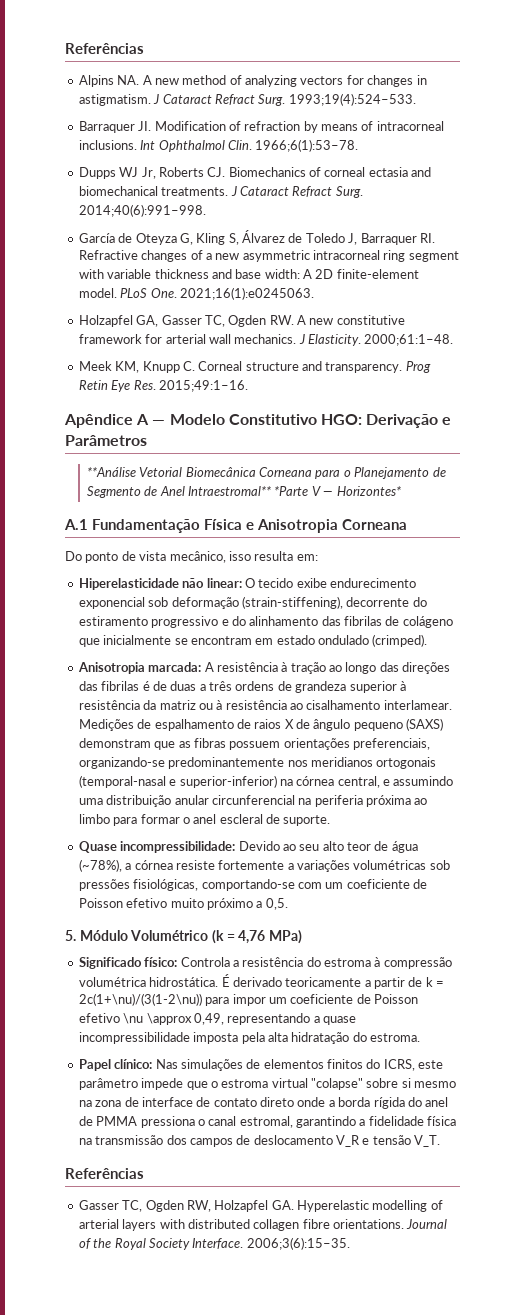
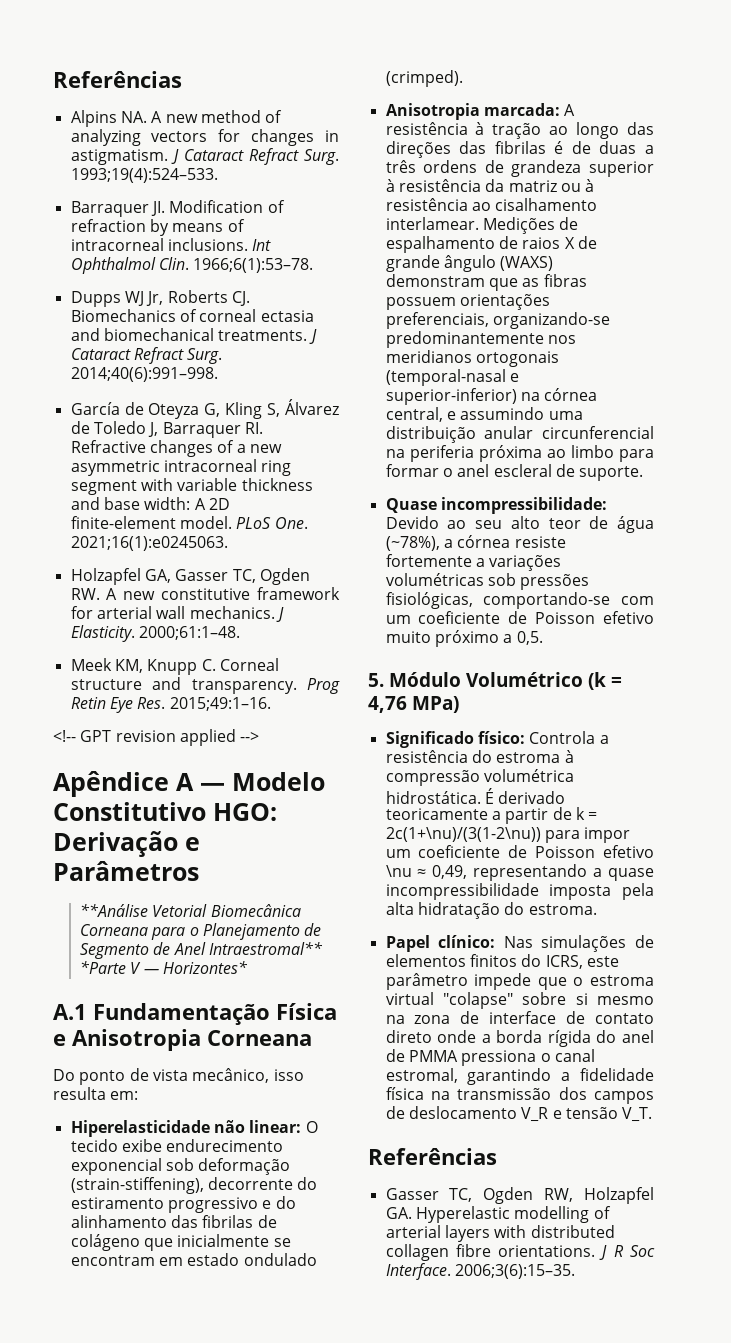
(248, 386) none -> [53,729,260,746] // <!-- GPT revision applied -->
[313,718,444,731] ângulo pequeno (SAXS) -> [385,255,554,272] grande ângulo (WAXS)
[146,1013,192,1025] \approx -> [417,869,427,877] ≈
[406,1219,448,1229] [78,1238,190,1250] Journal of the Royal Society -> [599,1245,655,1260] J R Soc

